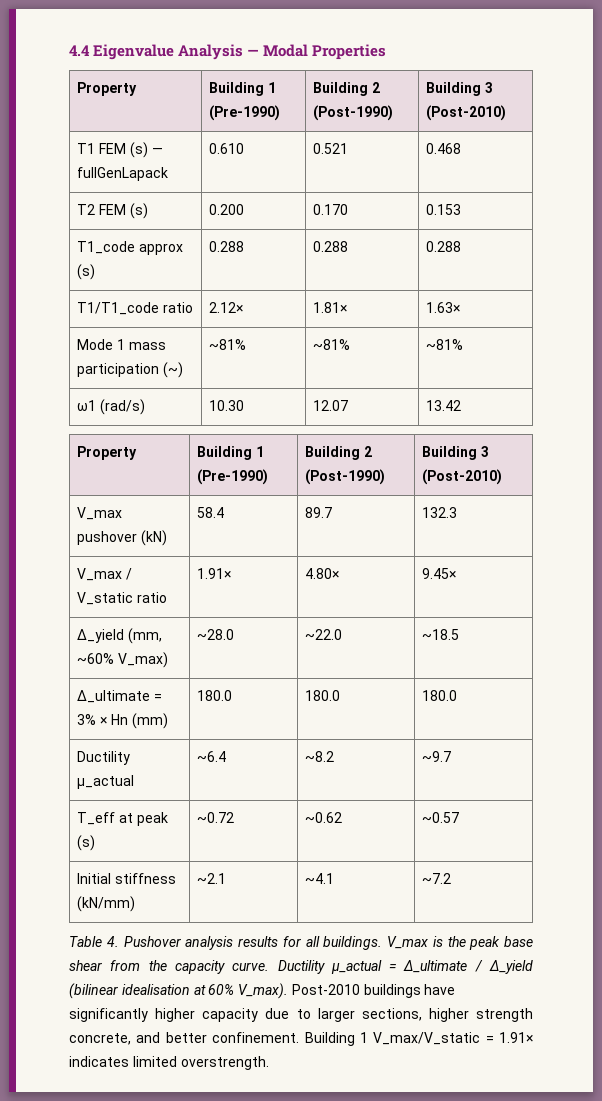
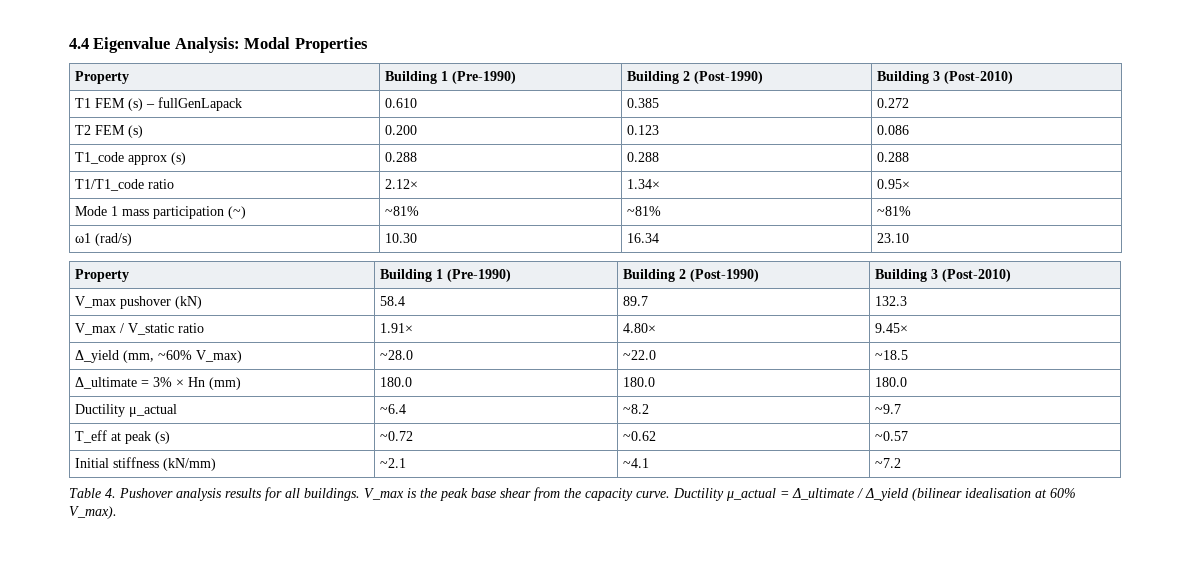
[178,44,260,60] Analysis — -> [174,37,240,53] Analysis:
[151,148,163,154] — -> [146,104,156,108] –
[313,143,349,154] [426,143,462,154] 0.521 | 0.468 -> [627,98,660,108] [877,98,910,108] 0.385 | 0.272
[313,204,349,215] [426,204,462,215] 0.170 | 0.153 -> [627,125,660,135] [877,125,910,135] 0.123 | 0.086
[313,302,348,313] [426,302,461,313] 1.81× | 1.63× -> [627,179,661,189] [877,179,911,189] 1.34× | 0.95×
[313,400,349,411] [426,400,462,411] 12.07 | 13.42 -> [627,233,660,243] [877,233,910,243] 16.34 | 23.10
[291,984,456,998] [69,1008,533,1022] [69,1032,533,1046] [69,1056,269,1070] Post-2010 buildings have significantly higher capacity due to larger sections, higher strength concrete, and better confinement. Building 1 V_max/V_static = 1.91× indicates limited overstrength. -> (117, 512) none

